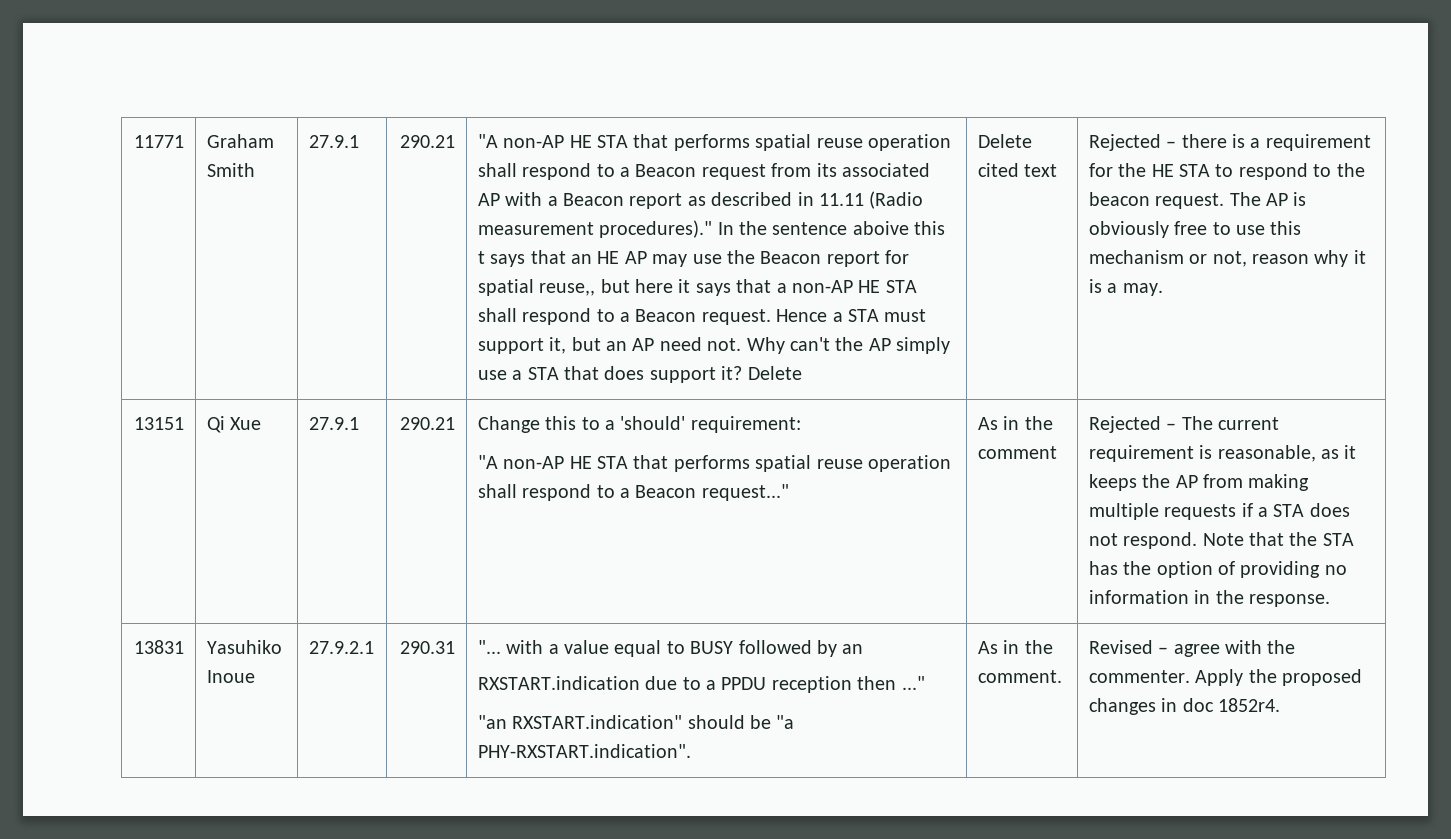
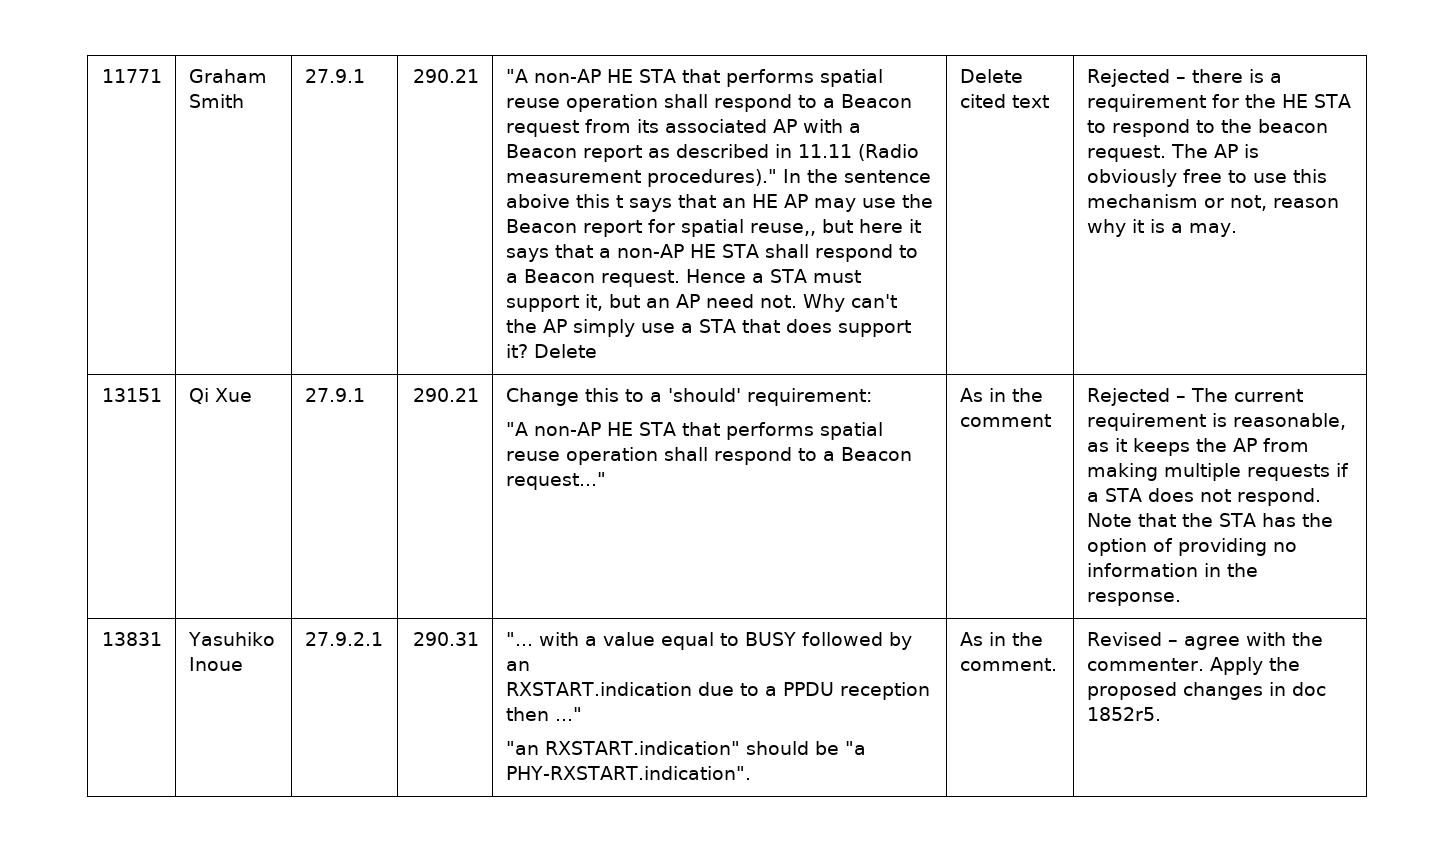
[1218,698,1281,712] 1852r4. -> [1086,707,1161,721] 1852r5.

